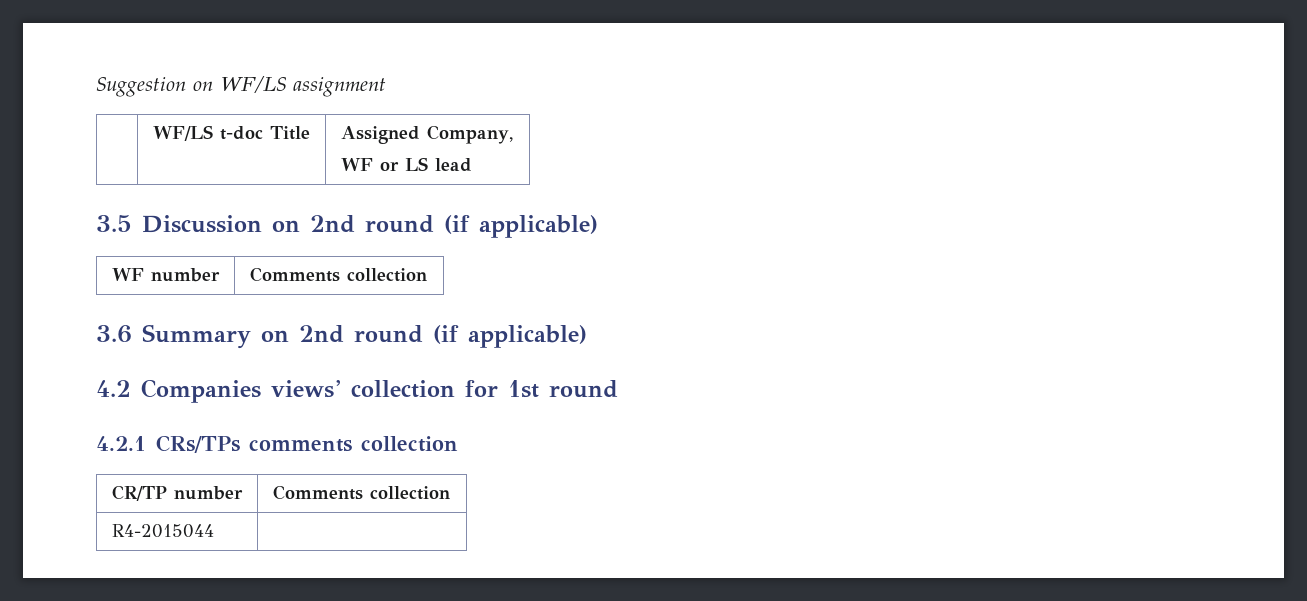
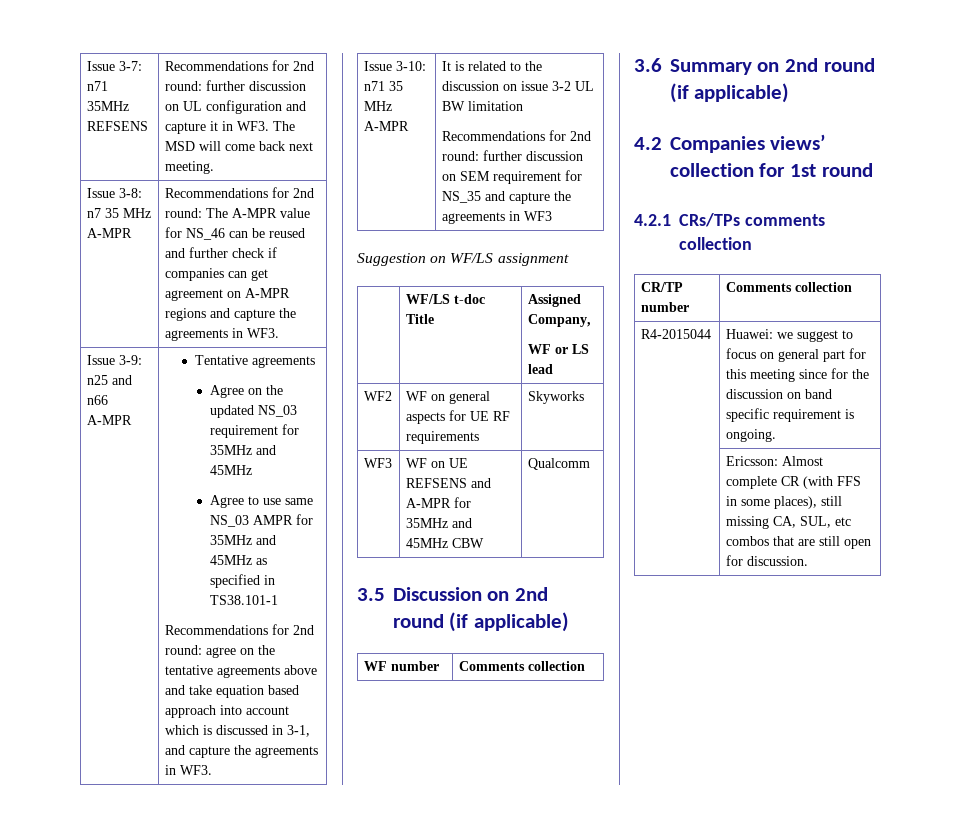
(96, 87) none -> [86,61,142,71] [86,81,108,91] [86,101,129,111] [86,121,148,131] [164,60,314,71] [164,80,306,91] [164,100,306,114] [164,121,295,134] [164,141,313,151] [164,161,214,174] [86,188,142,198] [86,208,151,218] [86,228,132,238] [164,187,314,198] [164,208,310,218] [164,227,305,240] [164,247,277,258] [164,268,268,281] [164,288,290,301] [164,308,296,321] [164,328,279,341] [86,355,142,365] [86,375,132,385] [86,395,108,405] [86,415,132,425] [194,355,315,368] [209,385,283,398] [209,405,297,418] [209,424,299,438] [209,445,276,455] [209,465,252,475] [209,495,313,508] [209,514,313,527] [209,535,276,545] [209,555,267,565] [209,574,275,588] [209,595,278,605] [164,624,314,635] [164,645,275,658] [164,665,317,678] [164,685,299,698] [164,705,289,718] [164,725,310,737] [164,745,318,758] [164,765,212,775] [363,61,426,71] [363,81,403,91] [363,101,392,111] [363,121,409,131] [441,61,542,71] [441,81,594,91] [441,101,523,111] [441,130,591,141] [441,150,583,161] [441,170,582,184] [441,191,571,204] [441,211,552,224] Issue 3-7: n71 35MHz REFSENS | Recommendations for 2nd round: further discussion on UL configuration and capture it in WF3. The MSD will come back next meeting. // Issue 3-8: n7 35 MHz A-MPR | Recommendations for 2nd round: The A-MPR value for NS_46 can be reused and further check if companies can get agreement on A-MPR regions and capture the agreements in WF3. // Issue 3-9: n25 and n66 A-MPR | Tentative agreements // Agree on the updated NS_03 requirement for 35MHz and 45MHz // Agree to use same NS_03 AMPR for 35MHz and 45MHz as specified in TS38.101-1 // Recommendations for 2nd round: agree on the tentative agreements above and take equation based approach into account which is discussed in 3-1, and capture the agreements in WF3. // Issue 3-10: n71 35 MHz A-MPR | It is related to the discussion on issue 3-2 UL BW limitation // Recommendations for 2nd round: further discussion on SEM requirement for NS_35 and capture the agreements in WF3 //
(472, 165) none -> [363,391,392,401] [405,391,490,404] [405,410,510,424] [405,431,479,444] [527,391,584,404] [363,458,392,468] [405,458,468,468] [405,478,491,488] [405,497,471,508] [405,518,472,528] [405,538,484,548] [527,458,590,470] // WF2 | WF on general aspects for UE RF requirements | Skyworks // WF3 | WF on UE REFSENS and A-MPR for 35MHz and 45MHz CBW | Qualcomm
(214, 531) none -> [725,329,853,342] [725,348,866,362] [725,368,869,382] [725,389,832,399] [725,408,854,422] [725,429,776,442] [725,456,823,466] [725,476,861,489] [725,496,842,509] [725,516,851,529] [725,536,871,549] [725,555,808,566] Huawei: we suggest to focus on general part for this meeting since for the discussion on band specific requirement is ongoing. // | Ericsson: Almost complete CR (with FFS in some places), still missing CA, SUL, etc combos that are still open for discussion.

